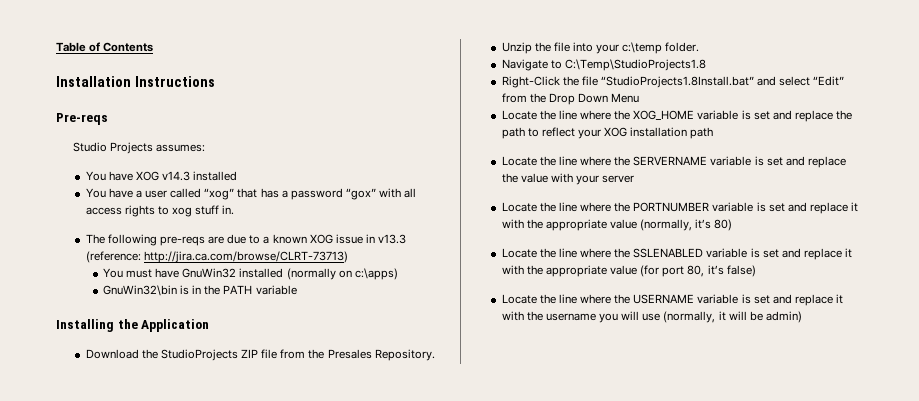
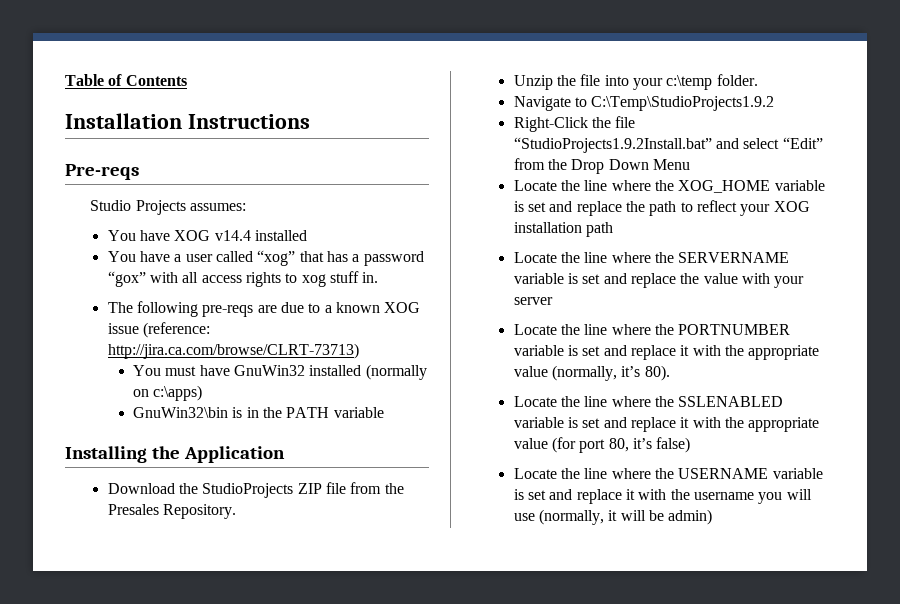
[162,171,191,181] v14.3 -> [214,230,251,241] v14.4
[365,234,407,244] in v13.3 -> (139, 328) none
[565,59,707,71] C:\Temp\StudioProjects1.8 -> [591,96,775,111] C:\Temp\StudioProjects1.9.2
[601,76,755,88] “StudioProjects1.8Install.bat” -> [513,137,712,153] “StudioProjects1.9.2Install.bat”
[714,219,733,231] 80) -> [644,365,670,381] 80).

